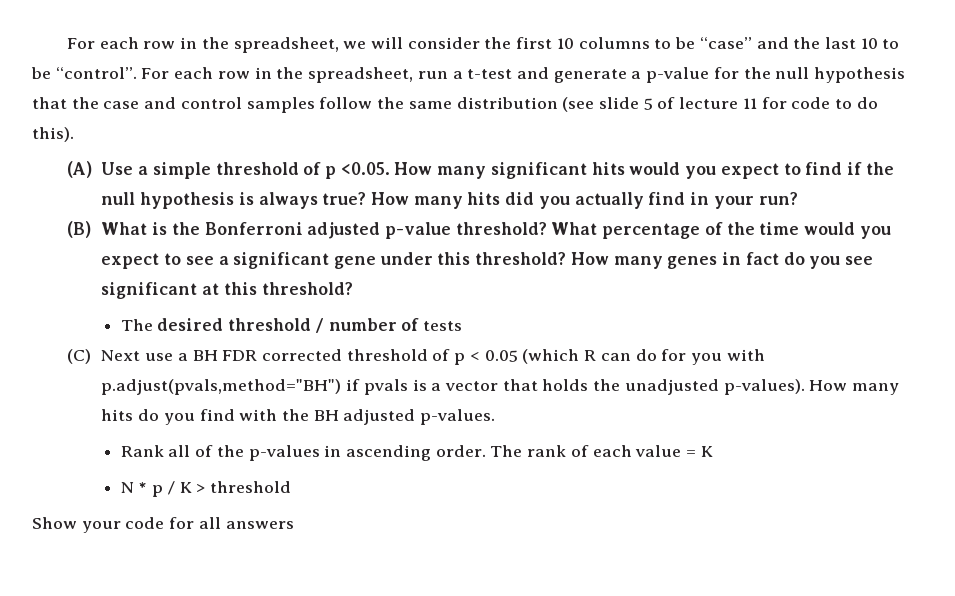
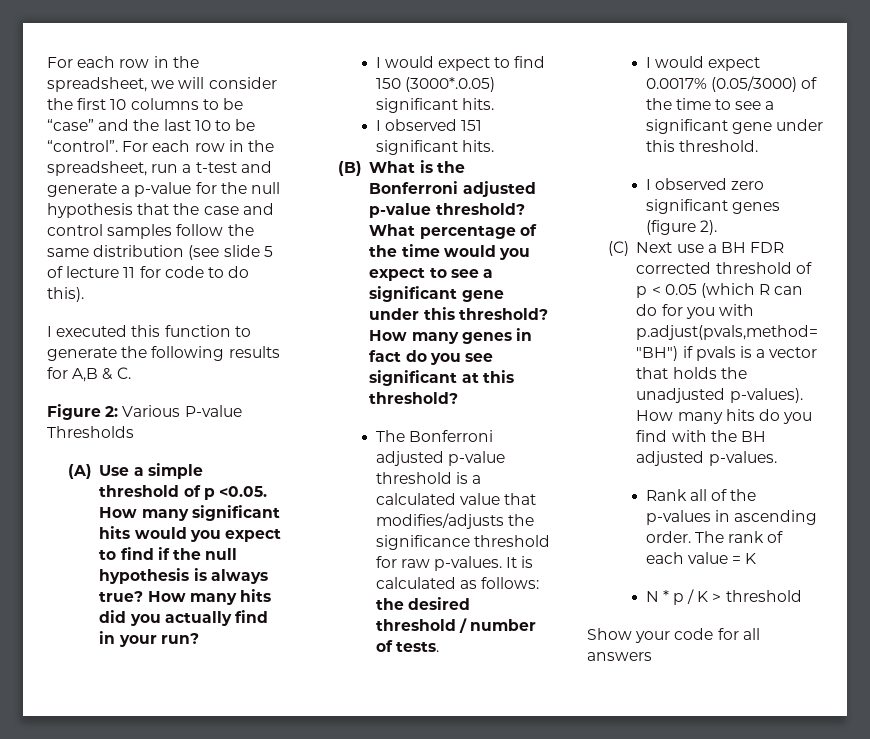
(74, 134) none -> [47,325,251,337] [47,346,280,361] [47,367,131,382] [47,404,242,420] [47,426,134,438] // I executed this function to generate the following results for A,B & C. // Figure 2: Various P-value Thresholds
(798, 198) none -> [375,56,546,71] [375,77,495,92] [375,98,494,113] [375,119,482,131] [375,140,494,155] // I would expect to find 150 (3000*.0.05) significant hits. // I observed 151 significant hits.
(153, 325) none -> [408,430,493,442] [375,451,505,466] [375,472,481,484] [375,493,536,505] [375,513,534,529] [375,535,550,550] [375,556,534,571] [375,577,539,589] [375,598,404,610] Bonferroni adjusted p-value threshold is a calculated value that modifies/adjusts the significance threshold for raw p-values. It is calculated as follows: the
[422,321,462,331] tests -> [395,641,439,652] [645,56,760,71] [645,76,817,92] [645,98,775,110] [645,119,823,134] [645,140,758,152] [645,178,764,190] [645,199,780,214] [645,220,717,235] tests. // I would expect 0.0017% (0.05/3000) of the time to see a significant gene under this threshold. // I observed zero significant genes (figure 2).

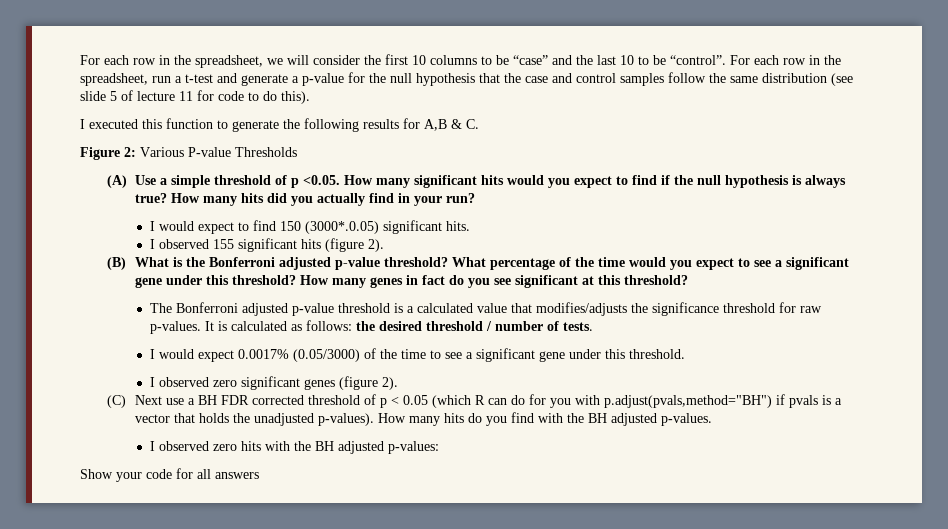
[460,120,482,131] [375,140,494,155] 151 significant hits. -> [212,238,384,252] 155 significant hits (figure 2).
[645,489,757,501] [645,510,817,525] [645,531,784,543] [645,552,757,564] [645,589,802,605] Rank all of the p-values in ascending order. The rank of each value = K // N * p / K > threshold -> [149,441,439,454] I observed zero hits with the BH adjusted p-values:

